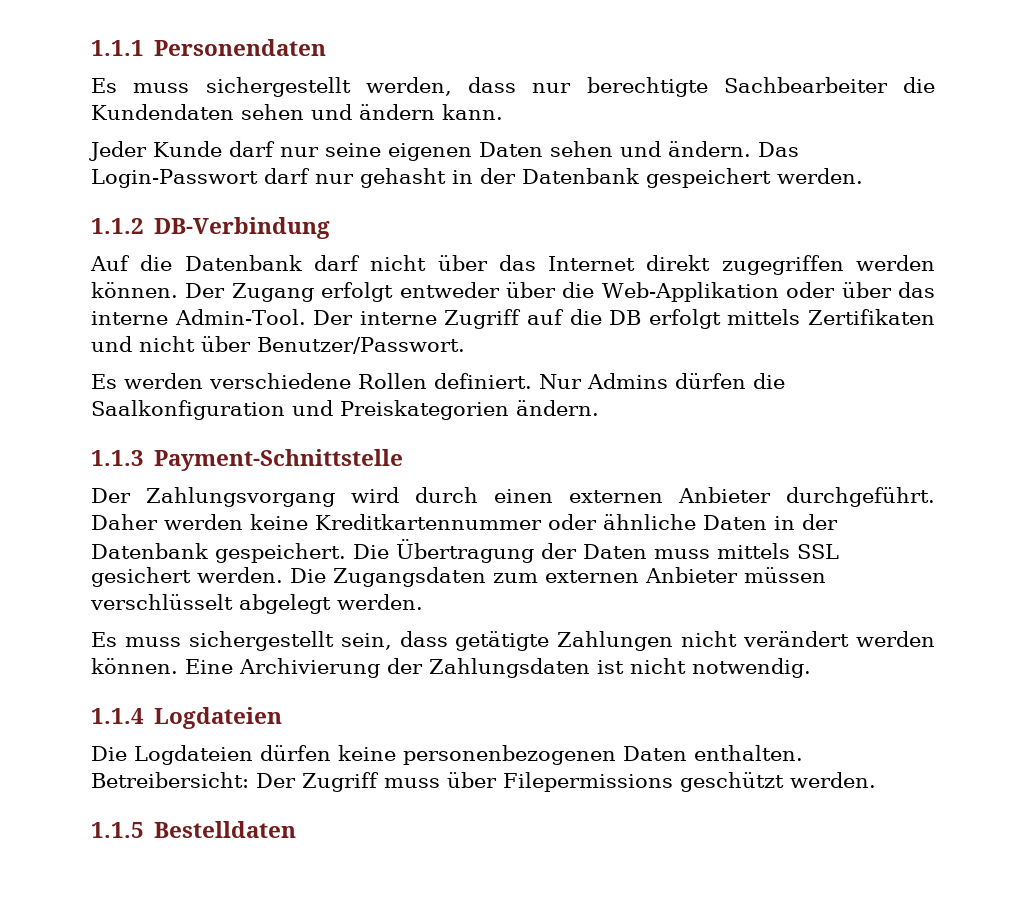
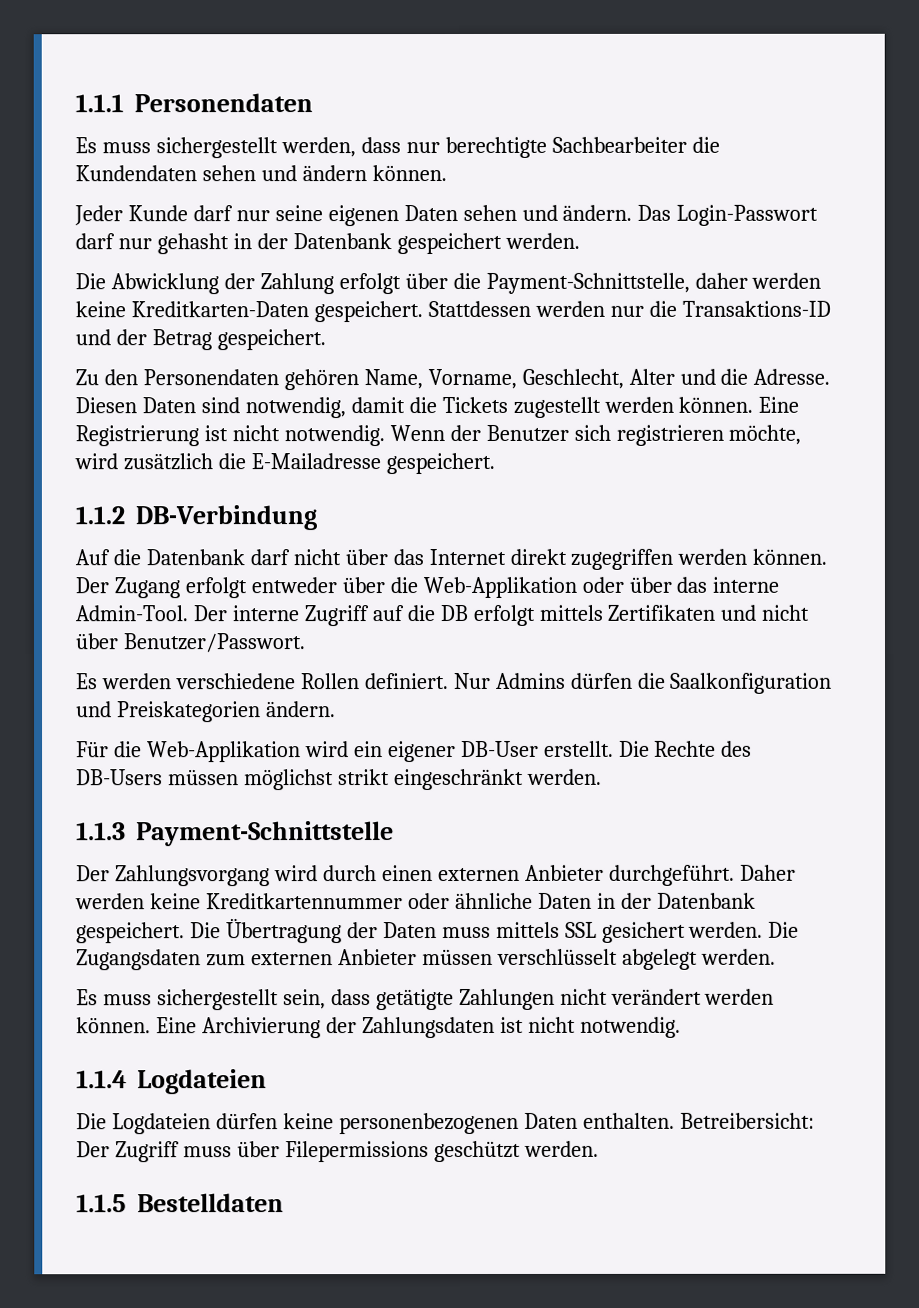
[442,104,503,120] kann. -> [371,165,447,182] können.
(863, 176) none -> [75,272,822,295] [75,300,831,323] [75,329,326,351] [75,368,831,391] [75,396,800,419] [75,424,802,447] [74,452,495,475] // Die Abwicklung der Zahlung erfolgt über die Payment-Schnittstelle, daher werden keine Kreditkarten-Daten gespeichert. Stattdessen werden nur die Transaktions-ID und der Betrag gespeichert. // Zu den Personendaten gehören Name, Vorname, Geschlecht, Alter und die Adresse. Diesen Daten sind notwendig, damit die Tickets zugestellt werden können. Eine Registrierung ist nicht notwendig. Wenn der Benutzer sich registrieren möchte, wird zusätzlich die E-Mailadresse gespeichert.
(599, 408) none -> [76,740,753,763] [76,768,602,791] // Für die Web-Applikation wird ein eigener DB-User erstellt. Die Rechte des DB-Users müssen möglichst strikt eingeschränkt werden.

